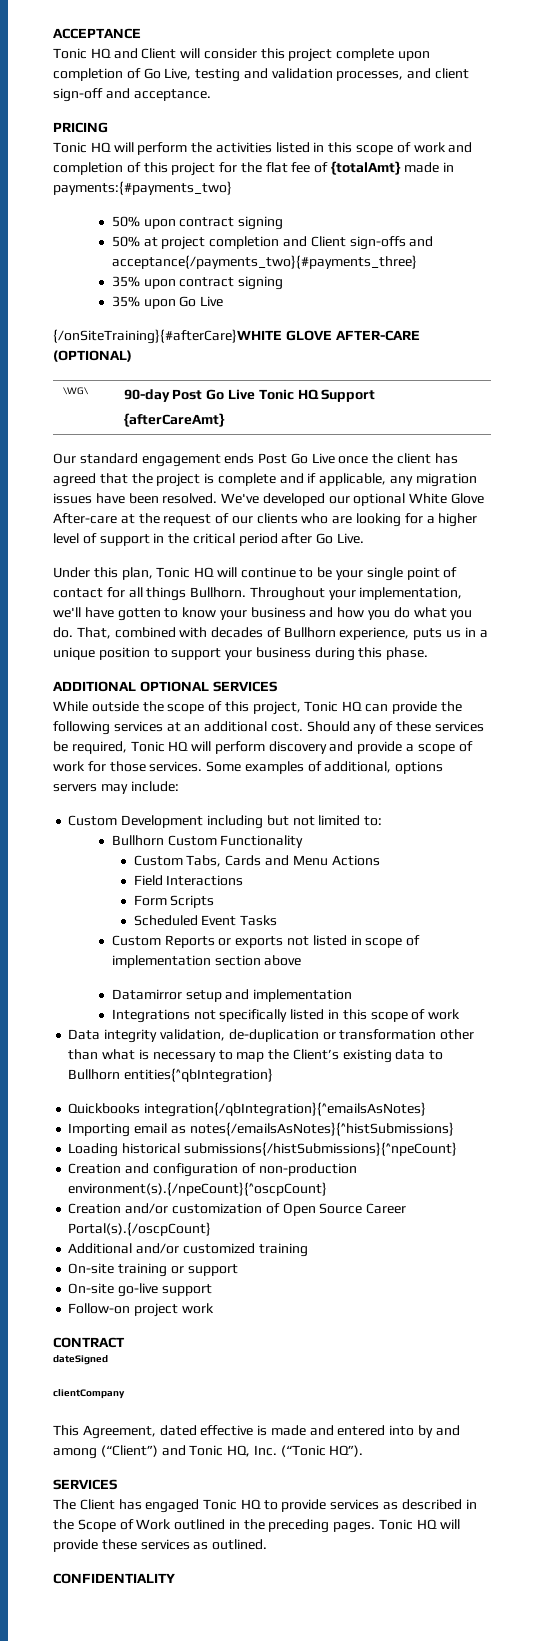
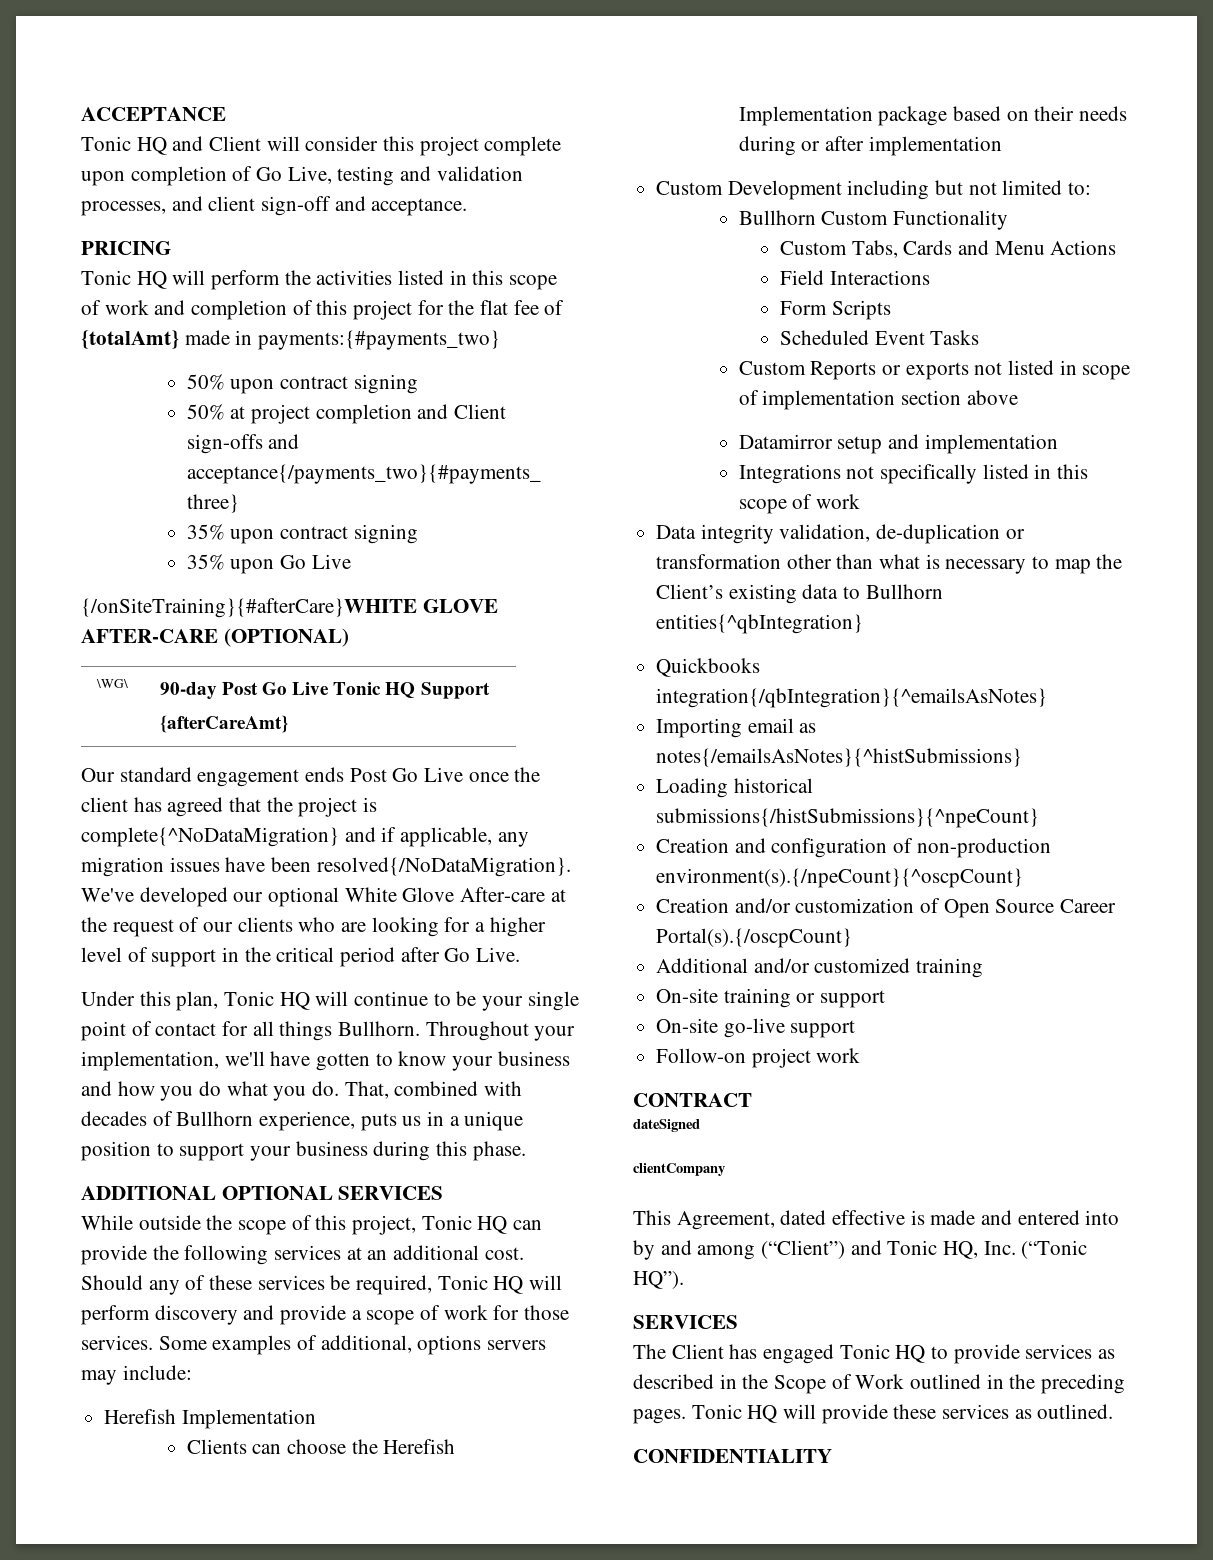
[217,473,276,486] complete -> [81,827,339,847] complete{^NoDataMigration}
[162,493,218,504] resolved. -> [316,857,571,877] resolved{/NoDataMigration}.
(179, 786) none -> [104,1409,316,1429] [186,1439,456,1454] [738,106,1128,126] [738,136,1002,156] // Herefish Implementation // Clients can choose the Herefish Implementation package based on their needs during or after implementation

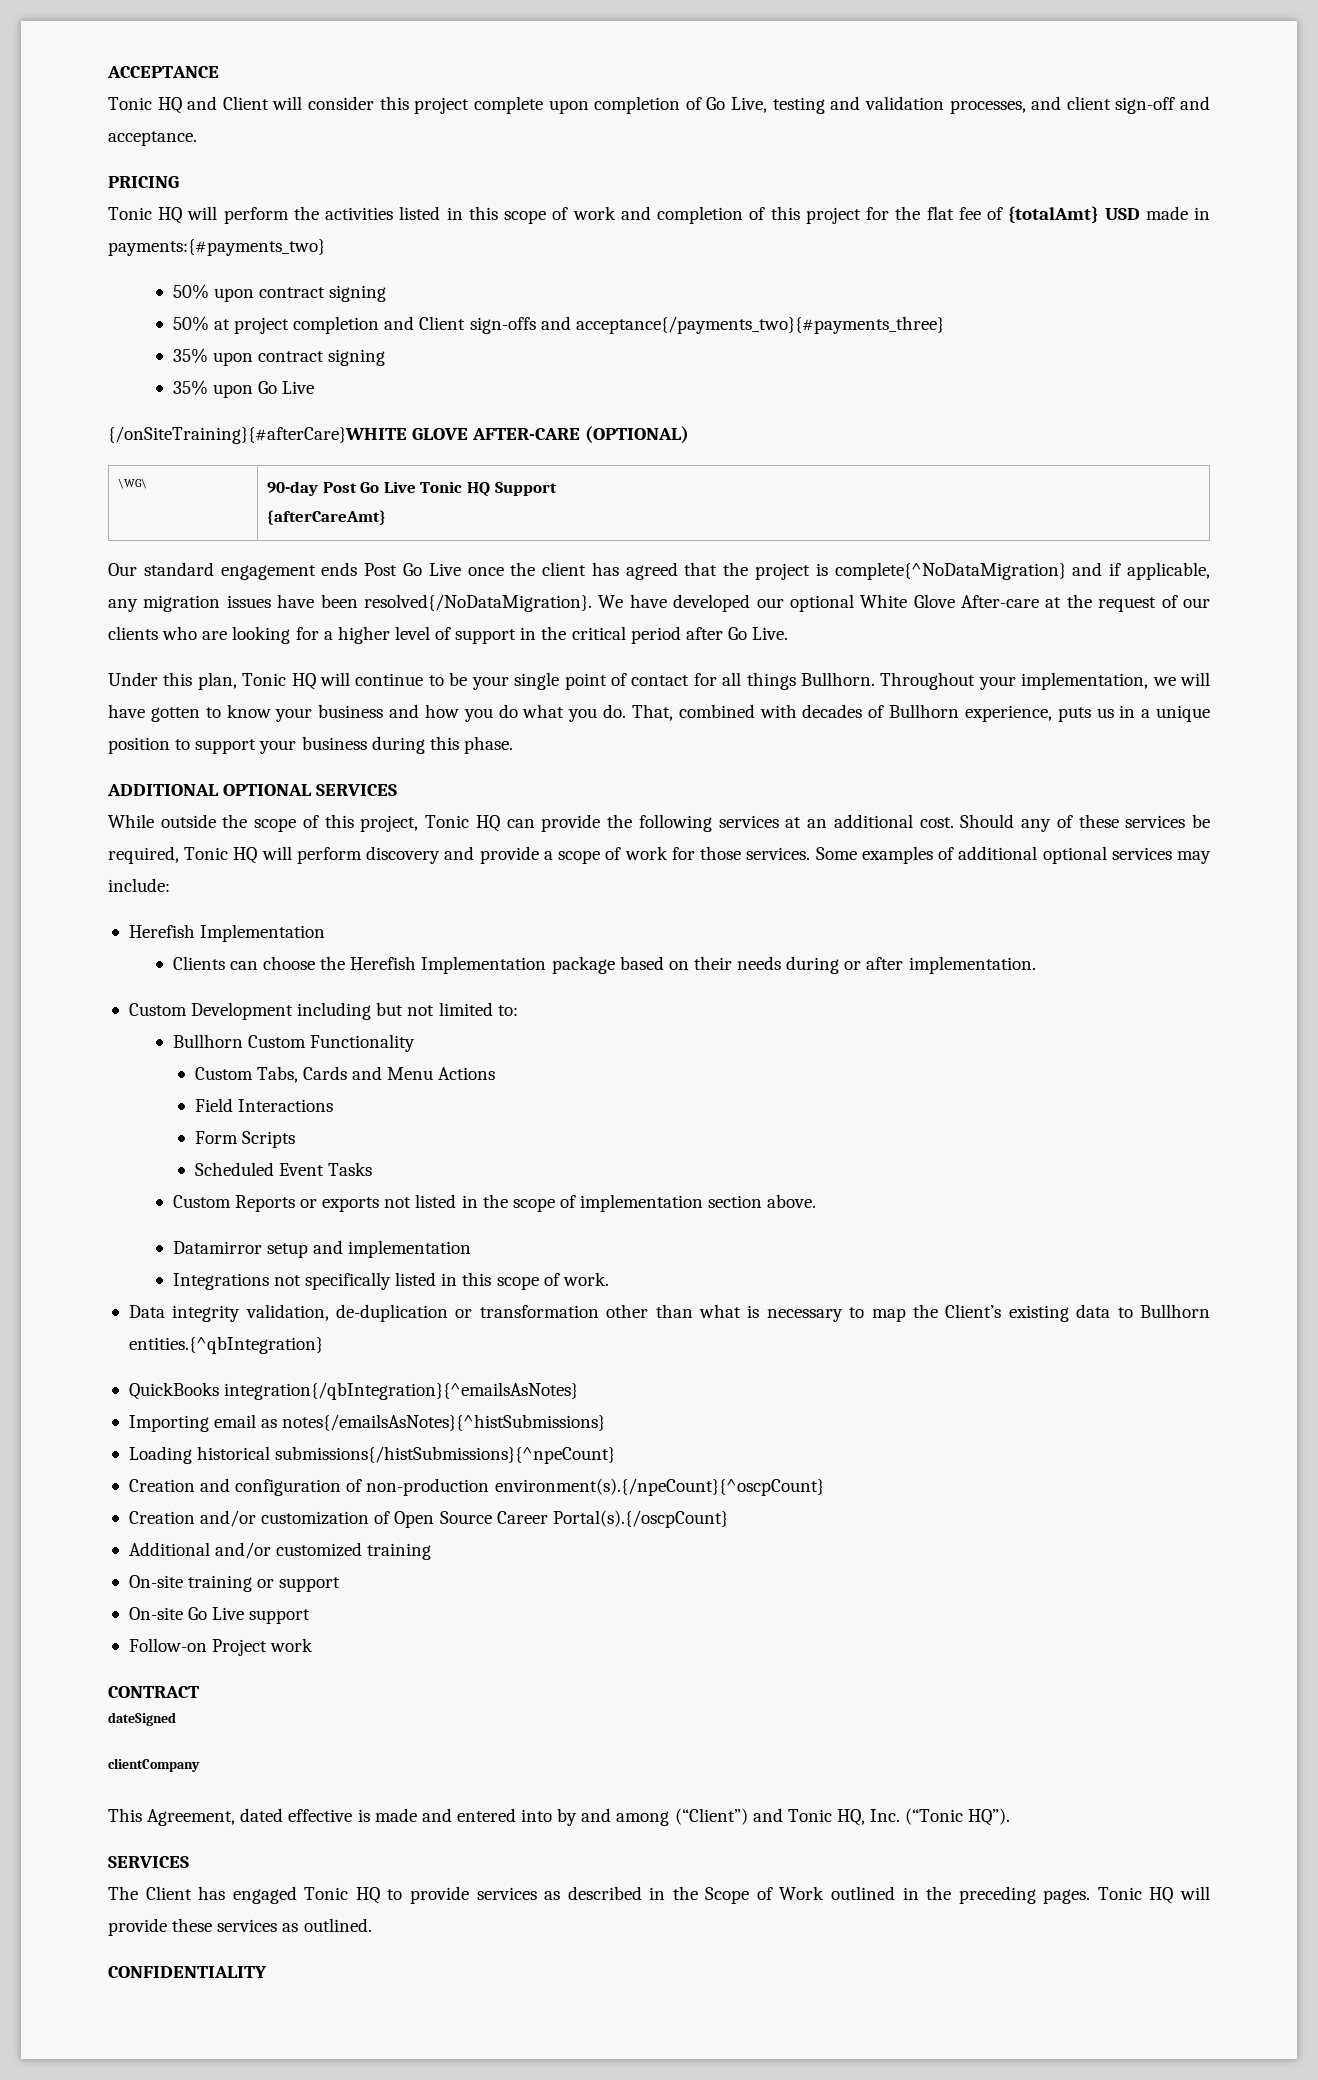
(179, 339) none -> [1104,208,1140,220] USD
[81,888,134,902] We've -> [598,594,667,608] We have
[224,1051,265,1066] we'll -> [1152,672,1210,686] we will
[320,1335,547,1355] additional, options servers -> [958,846,1172,864] additional optional services
[868,136,1002,156] implementation -> [908,956,1036,974] implementation.
(1077, 367) none -> [482,1194,508,1208] the
[966,390,1018,405] above -> [767,1194,817,1208] above.
[816,494,861,509] work -> [562,1272,609,1286] work.
[656,614,864,634] [656,658,761,677] entities{^qbIntegration} // Quickbooks -> [128,1336,323,1354] [128,1382,219,1400] entities.{^qbIntegration} // QuickBooks
[723,1018,785,1038] go-live -> [188,1607,245,1620] Go Live
[751,1048,811,1068] project -> [212,1639,268,1656] Project

